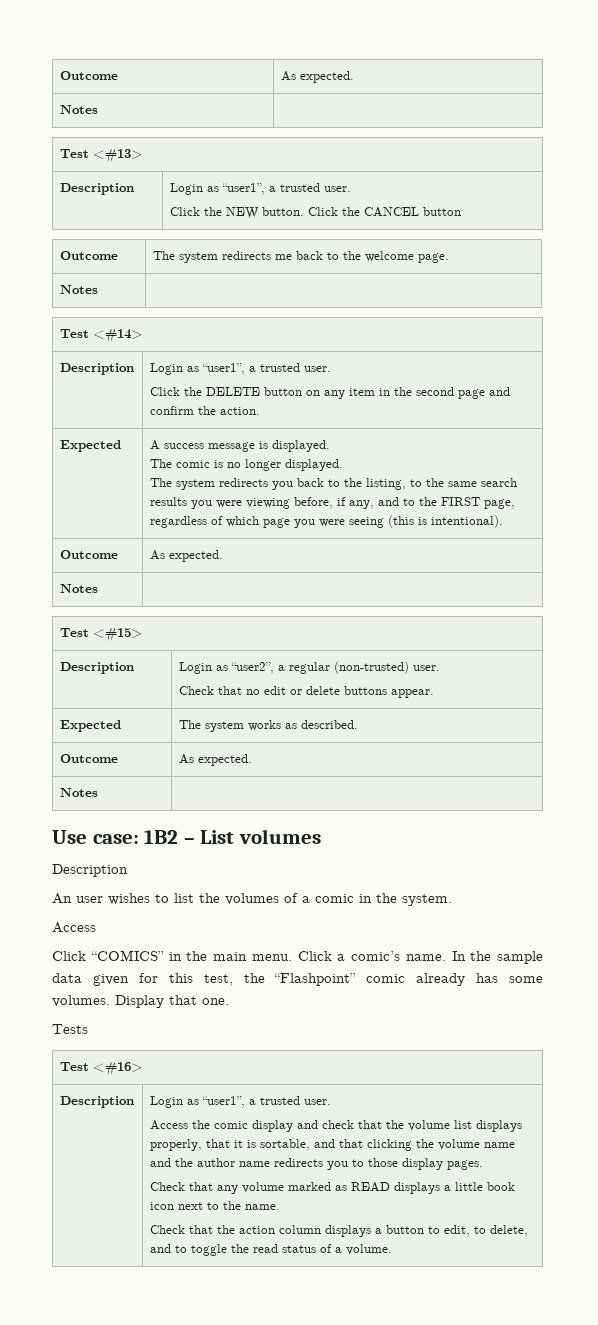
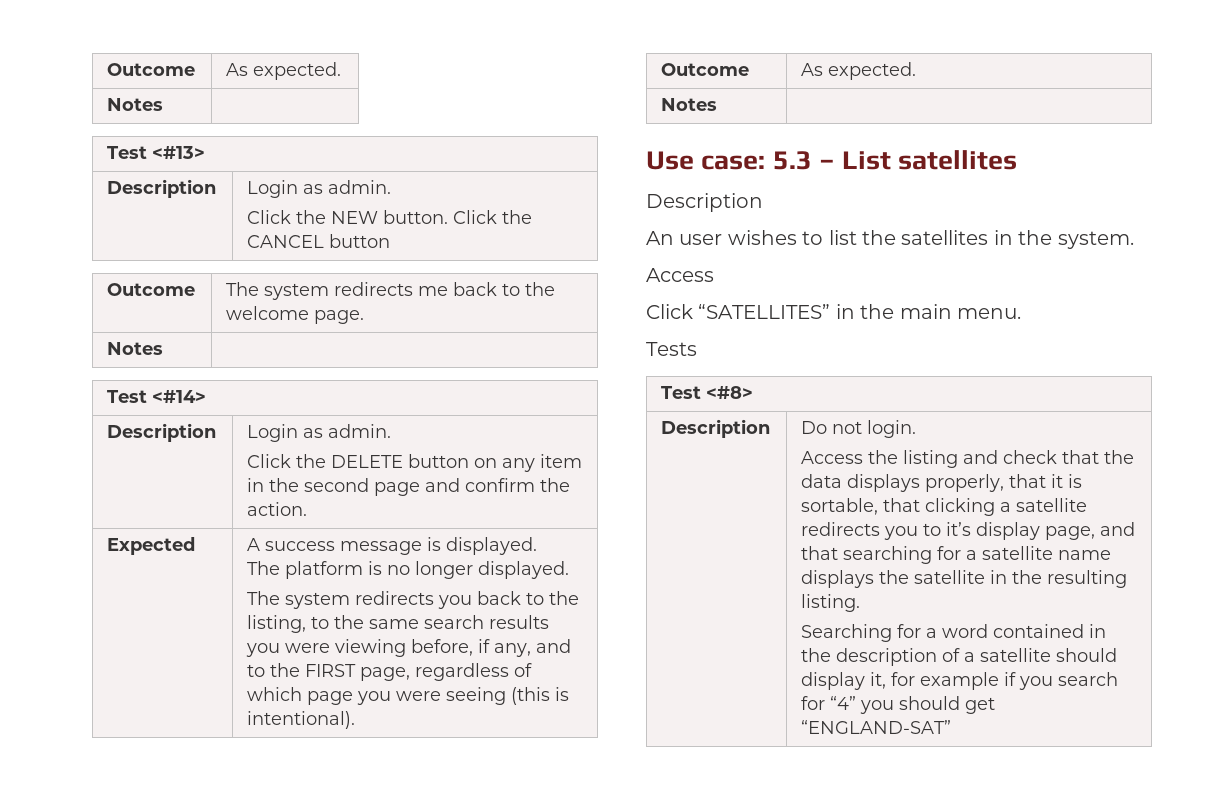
[221,183,351,195] “user1”, a trusted user. -> [328,180,392,194] admin.
[201,363,331,375] “user1”, a trusted user. -> [328,424,392,438] admin.
[175,460,210,468] comic -> [285,561,364,579] platform
[59,628,143,642] [59,662,134,674] [178,661,440,674] [178,686,434,698] [59,720,121,732] [178,720,358,732] [59,754,118,763] [178,754,252,766] [59,788,98,797] // Test <#15> // Description | Login as “user2”, a regular (non-trusted) user. // Check that no edit or delete buttons appear. // Expected | The system works as described. // Outcome | As expected. // Notes | -> (718, 104) none
[144,830,179,844] 1B2 -> [772,151,812,170] 5.3
[238,829,321,844] volumes -> [898,150,1018,170] satellites
[225,893,354,905] volumes of a comic -> [901,230,989,245] satellites
[90,950,164,961] “COMICS” -> [698,304,831,319] “SATELLITES”
[297,951,543,964] [52,973,543,986] [52,995,229,1008] Click a comic’s name. In the sample data given for this test, the “Flashpoint” comic already has some volumes. Display that one. -> (1021, 313) none
[92,1062,143,1076] [59,1096,134,1108] [149,1096,331,1108] <#16> // Description | Login as “user1”, a trusted user. -> [706,386,754,399] [661,419,771,438] [801,420,917,438] <#8> // Description | Do not login.
[213,1120,293,1132] comic display -> [903,450,959,468] listing
[407,1120,472,1131] volume list -> [801,474,843,488] data
[313,1139,335,1148] and -> (879, 506) none
[415,1139,515,1150] [149,1158,483,1170] [149,1182,515,1194] [149,1201,280,1210] [149,1225,528,1237] [149,1244,392,1256] the volume name and the author name redirects you to those display pages. // Check that any volume marked as READ displays a little book icon next to the name. // Check that the action column displays a button to edit, to delete, and to toggle the read status of a volume. -> [1000,498,1088,512] [801,522,1136,540] [801,546,1112,564] [801,570,1128,588] [801,594,861,612] [801,624,1107,642] [801,648,1118,666] [801,672,1119,690] [801,696,996,714] [801,720,952,734] a satellite redirects you to it’s display page, and that searching for a satellite name displays the satellite in the resulting listing. // Searching for a word contained in the description of a satellite should display it, for example if you search for “4” you should get “ENGLAND-SAT”

